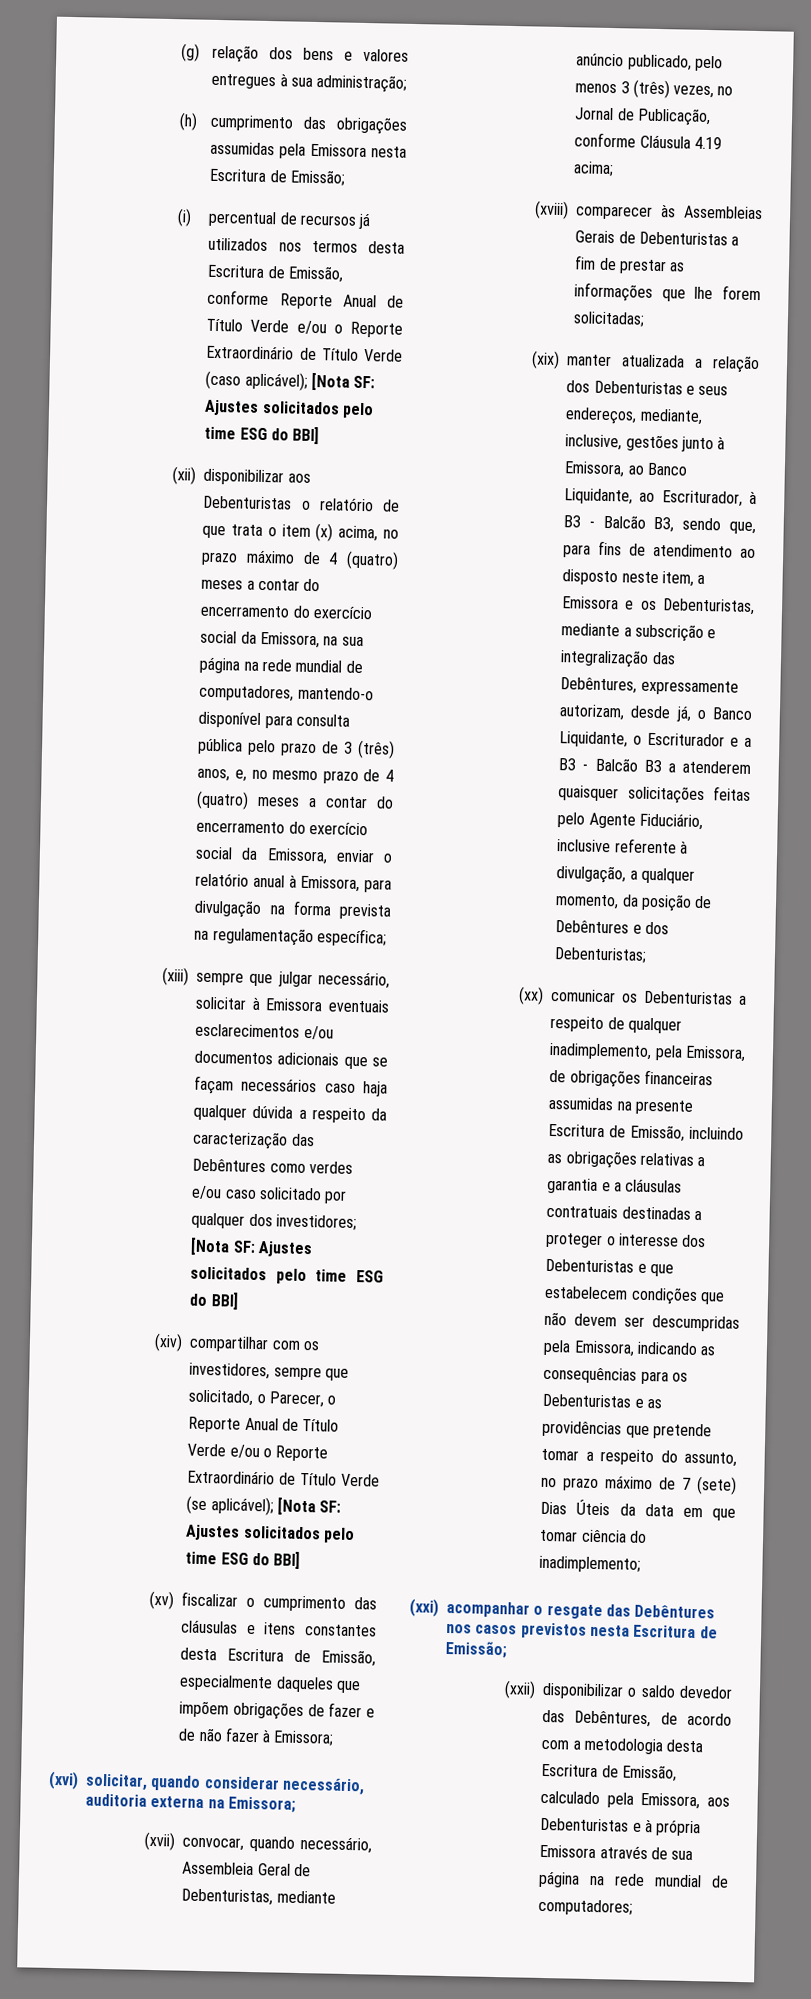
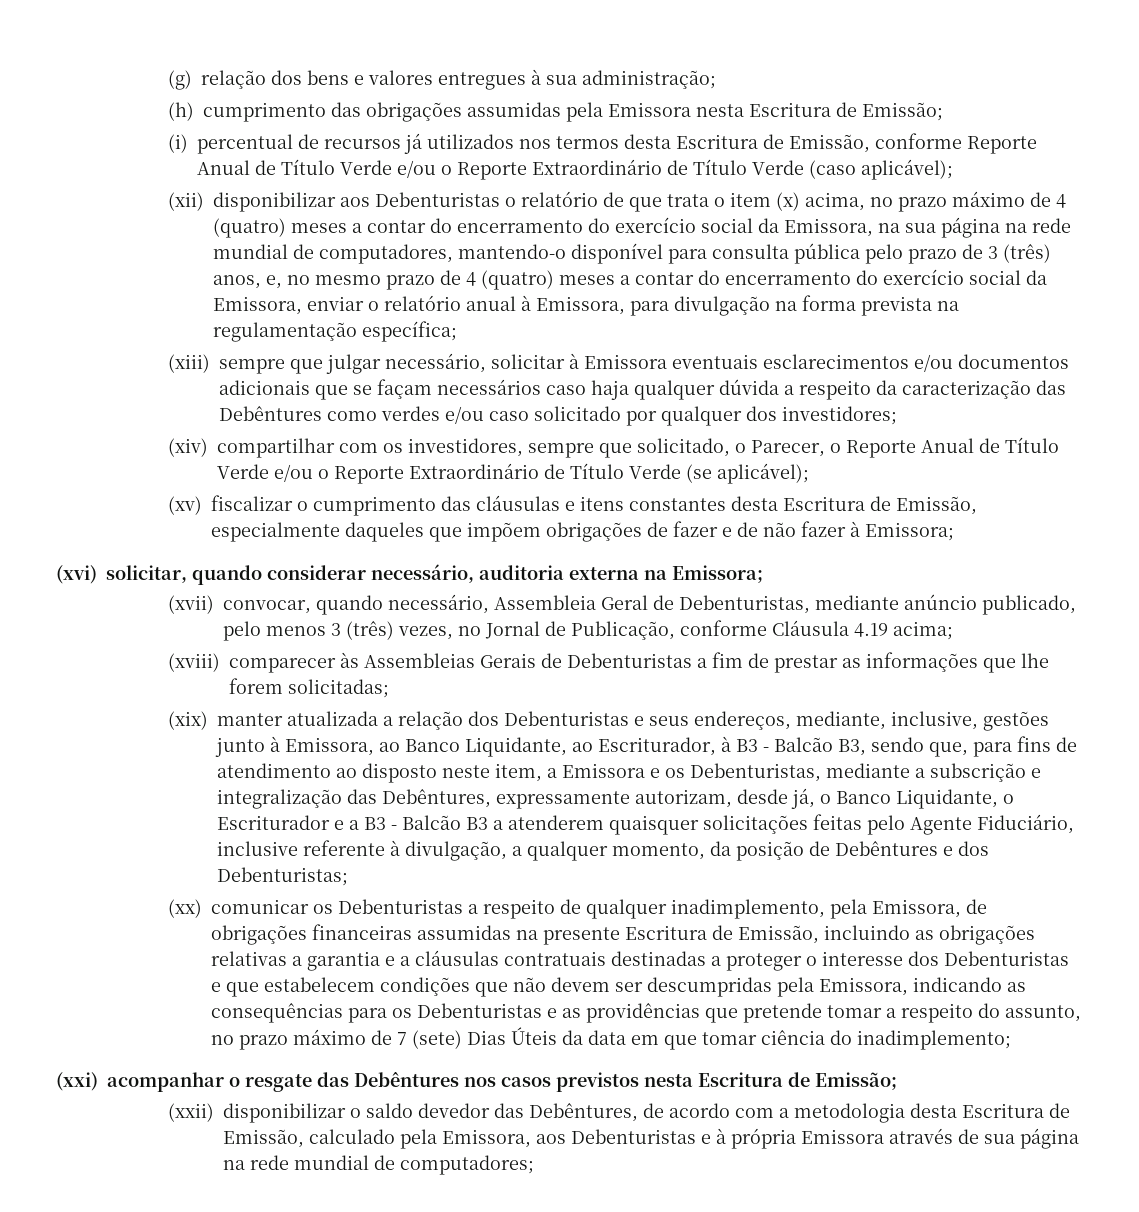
[310,372,376,391] [204,399,374,419] [204,426,320,445] [Nota SF: Ajustes solicitados pelo time ESG do BBI] -> (953, 169) none
[190,1237,313,1258] [190,1266,384,1285] [189,1292,238,1310] [Nota SF: Ajustes solicitados pelo time ESG do BBI] -> (897, 415) none
[276,1497,342,1516] [185,1524,355,1544] [185,1551,301,1569] [Nota SF: Ajustes solicitados pelo time ESG do BBI] -> (809, 473) none

